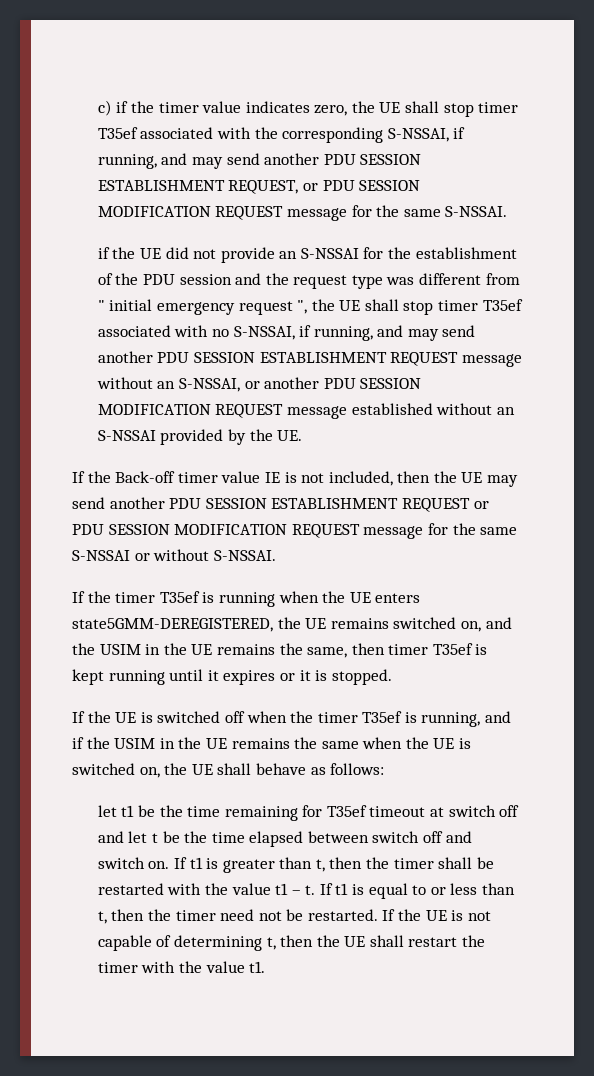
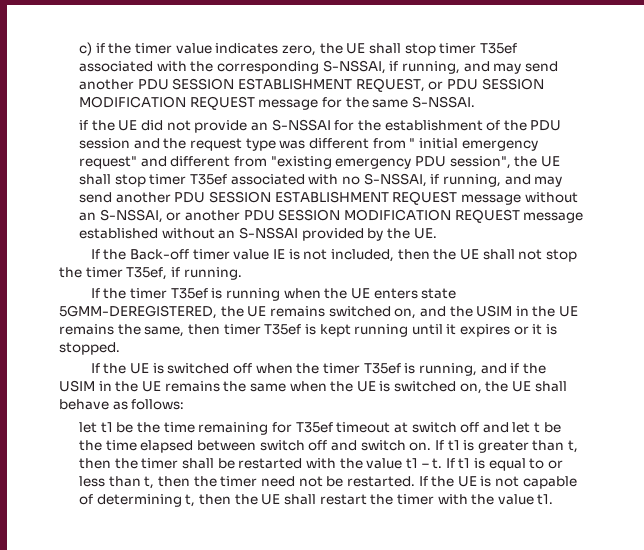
[238,300,308,315] request ", -> [79,156,511,169] request" and different from "existing emergency PDU session",
[487,475,519,487] [72,497,489,512] [72,523,518,539] [72,549,276,561] may send another PDU SESSION ESTABLISHMENT REQUEST or PDU SESSION MODIFICATION REQUEST message for the same S-NSSAI or without S-NSSAI. -> [482,249,577,262] [59,267,242,280] shall not stop the timer T35ef, if running.
[72,618,273,632] state5GMM-DEREGISTERED, -> [421,288,457,299] [59,305,217,319] state 5GMM-DEREGISTERED,

